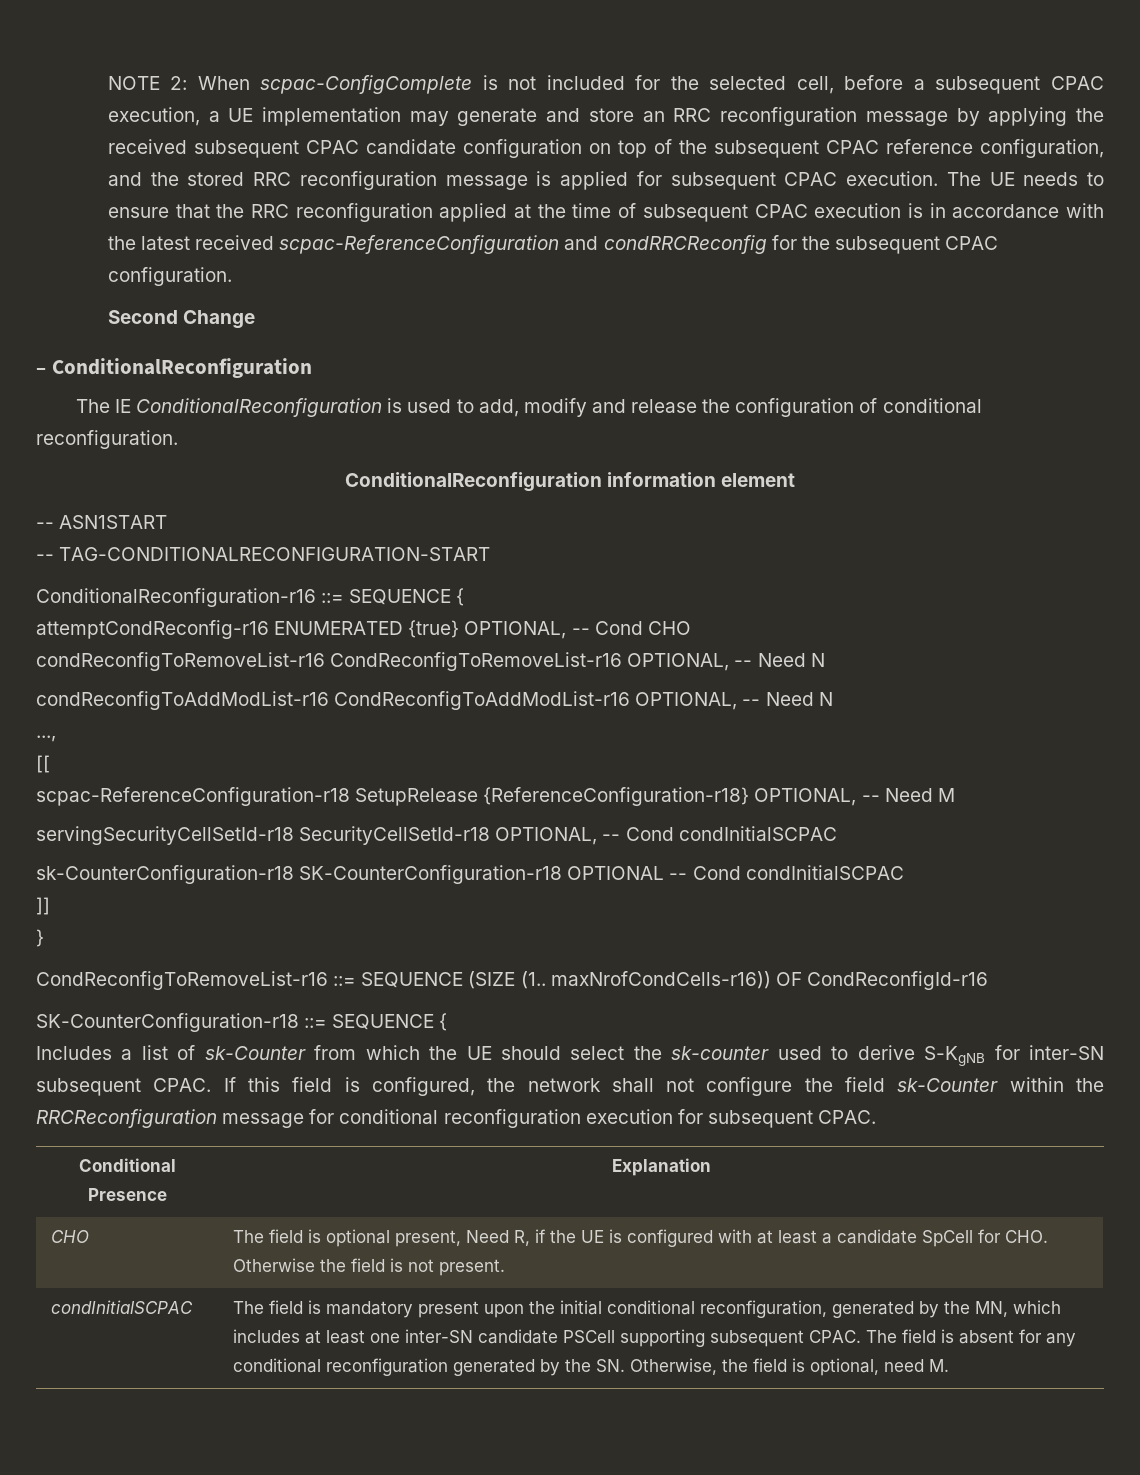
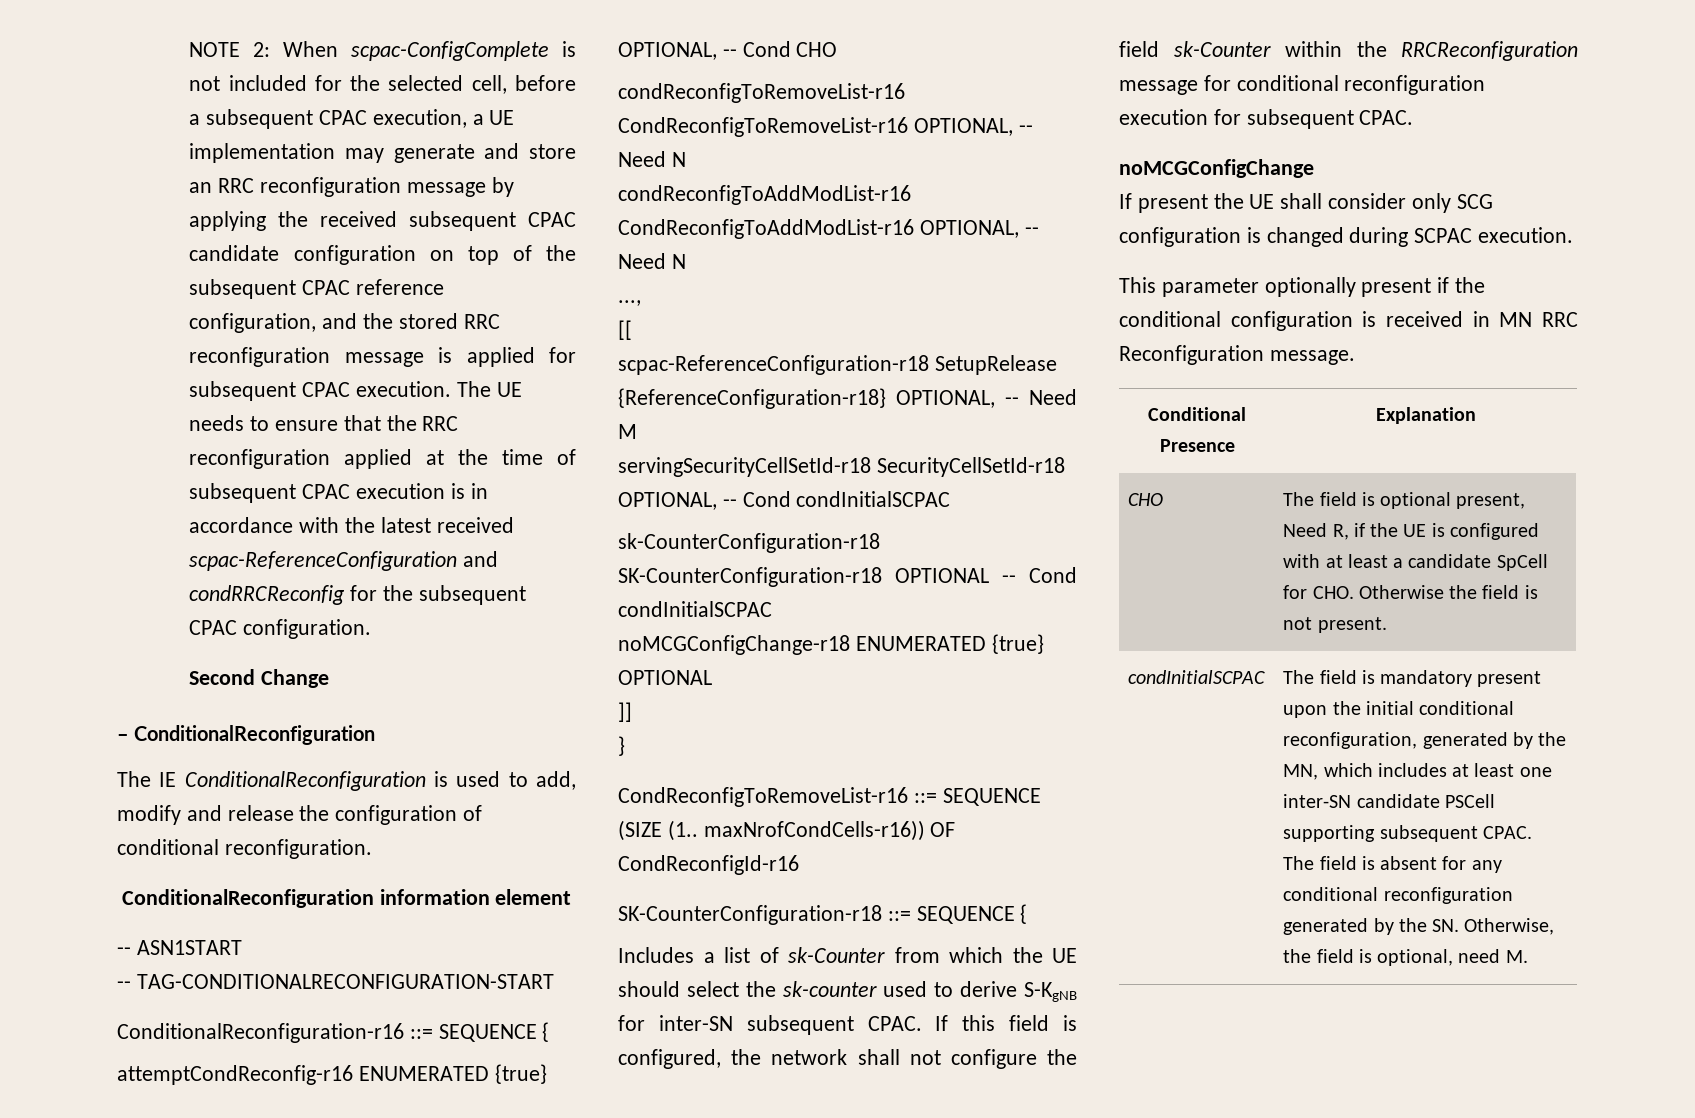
(904, 872) none -> [618,634,1044,655] [618,670,712,685] // noMCGConfigChange-r18 ENUMERATED {true} OPTIONAL
(877, 1117) none -> [1119,159,1314,178] [1119,193,1493,213] [1119,227,1574,247] [1119,277,1486,297] [1119,311,1578,331] [1119,345,1355,365] // noMCGConfigChange // If present the UE shall consider only SCG configuration is changed during SCPAC execution. // This parameter optionally present if the conditional configuration is received in MN RRC Reconfiguration message.

